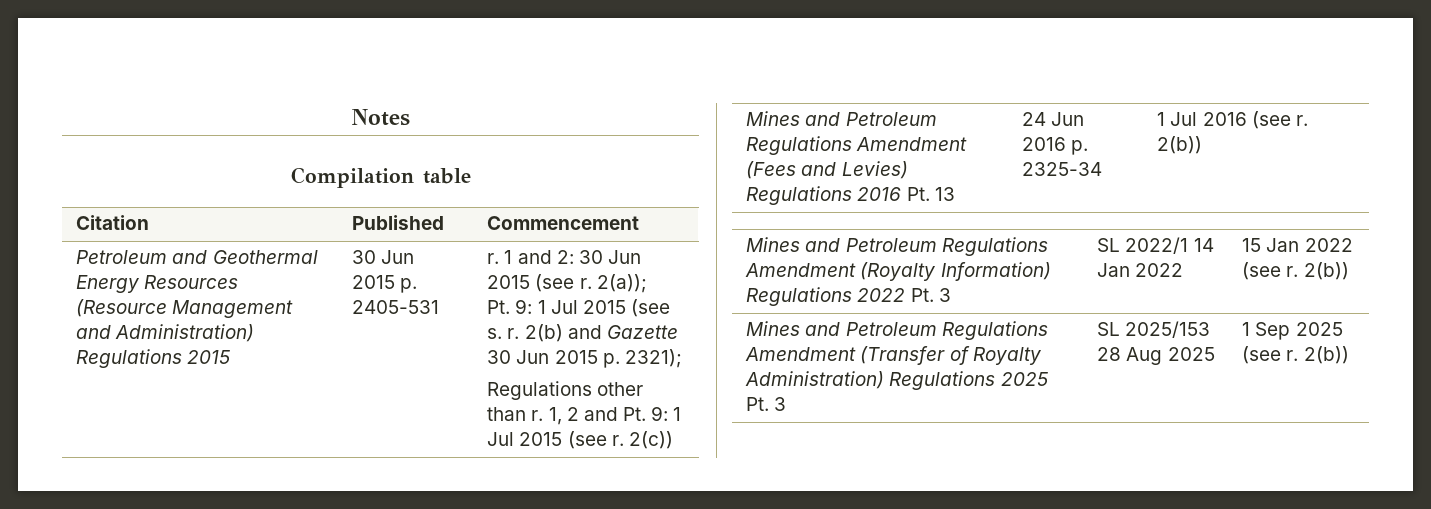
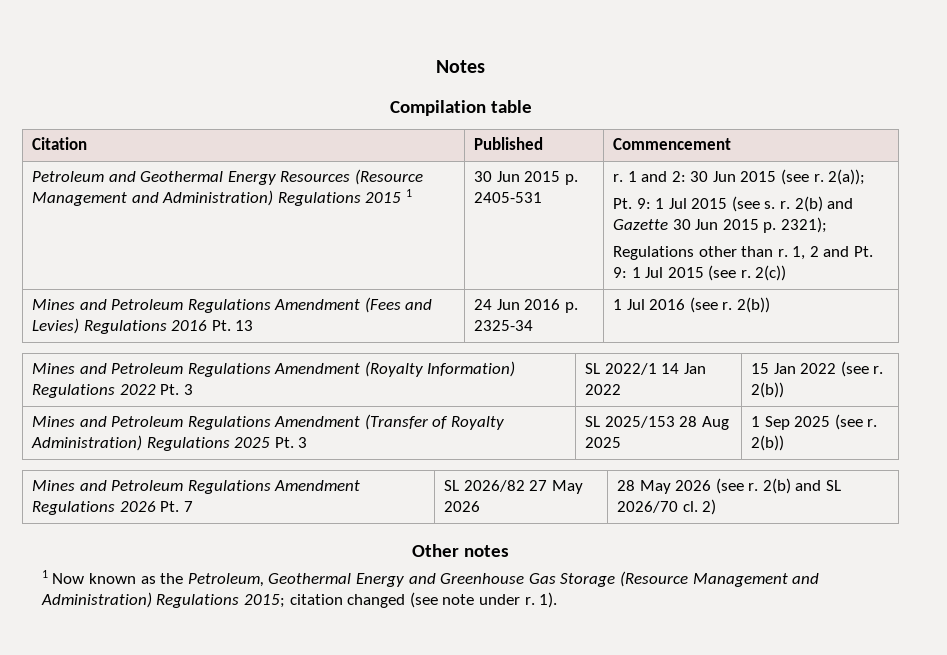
(231, 357) none -> [405,189,412,197] 1
(1349, 355) none -> [31,480,361,494] [31,501,193,515] [443,480,583,494] [443,501,480,512] [616,478,842,494] [616,499,717,515] [412,544,509,557] [41,570,820,587] [40,592,558,608] // Mines and Petroleum Regulations Amendment Regulations 2026 Pt. 7 | SL 2026/82 27 May 2026 | 28 May 2026 (see r. 2(b) and SL 2026/70 cl. 2) // Other notes // 1 Now known as the Petroleum, Geothermal Energy and Greenhouse Gas Storage (Resource Management and Administration) Regulations 2015; citation changed (see note under r. 1).

